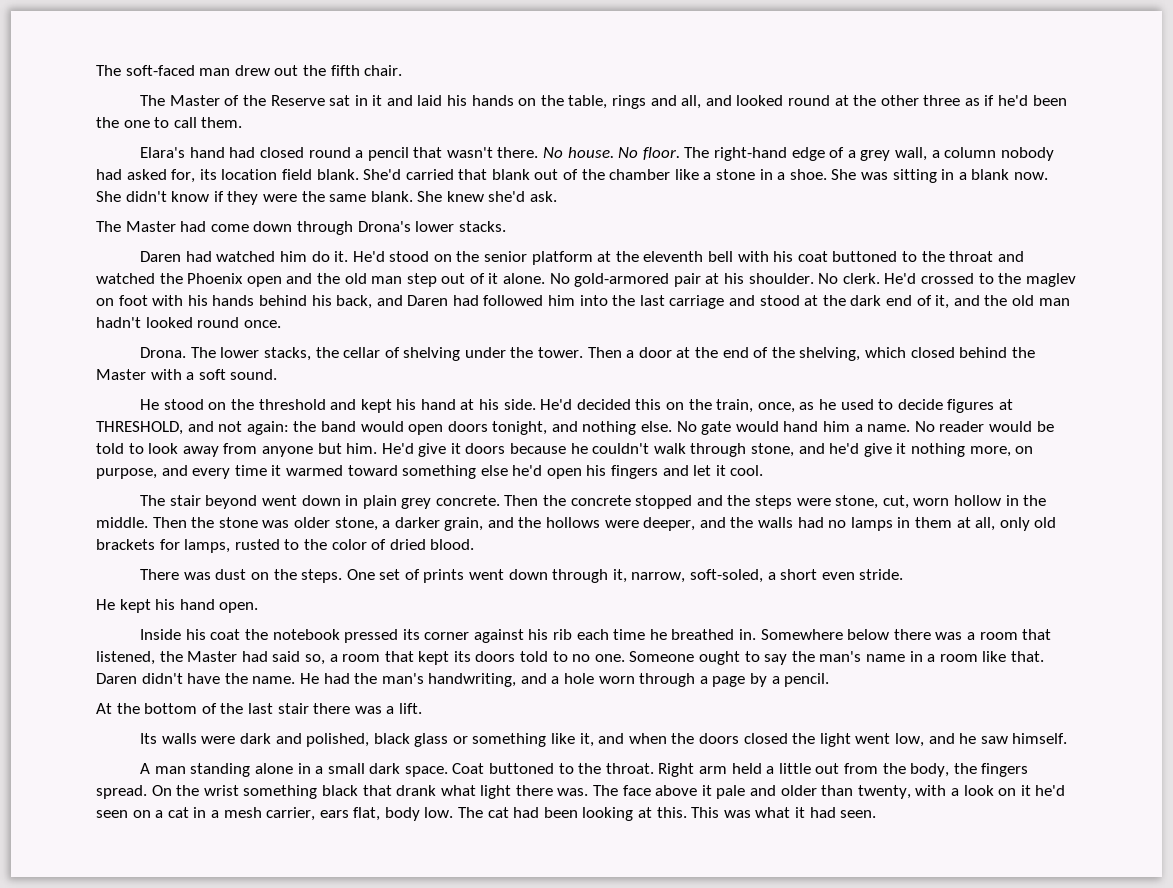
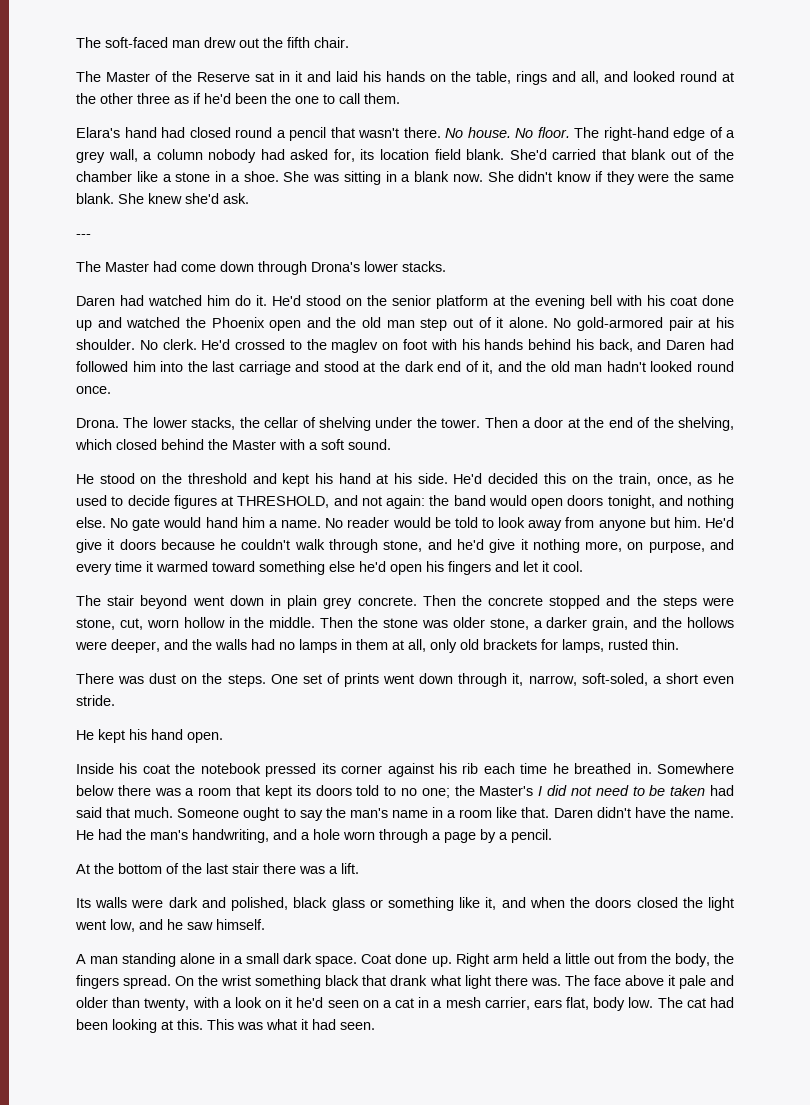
(558, 196) none -> [76,234,91,238] // ---
[643,251,704,262] eleventh -> [535,295,585,309] evening
[832,251,994,262] buttoned to the throat -> [702,295,734,306] [76,320,92,331] done up
[284,539,475,550] to the color of dried blood. -> [652,639,679,650] thin.
[96,651,414,665] listened, the Master had said so, a room that -> (261, 790) none
[594,654,625,662] one. -> [421,785,735,798] [76,807,174,818] one; the Master's I did not need to be taken had said that much.
[489,763,654,774] buttoned to the throat. -> [395,953,452,967] done up.

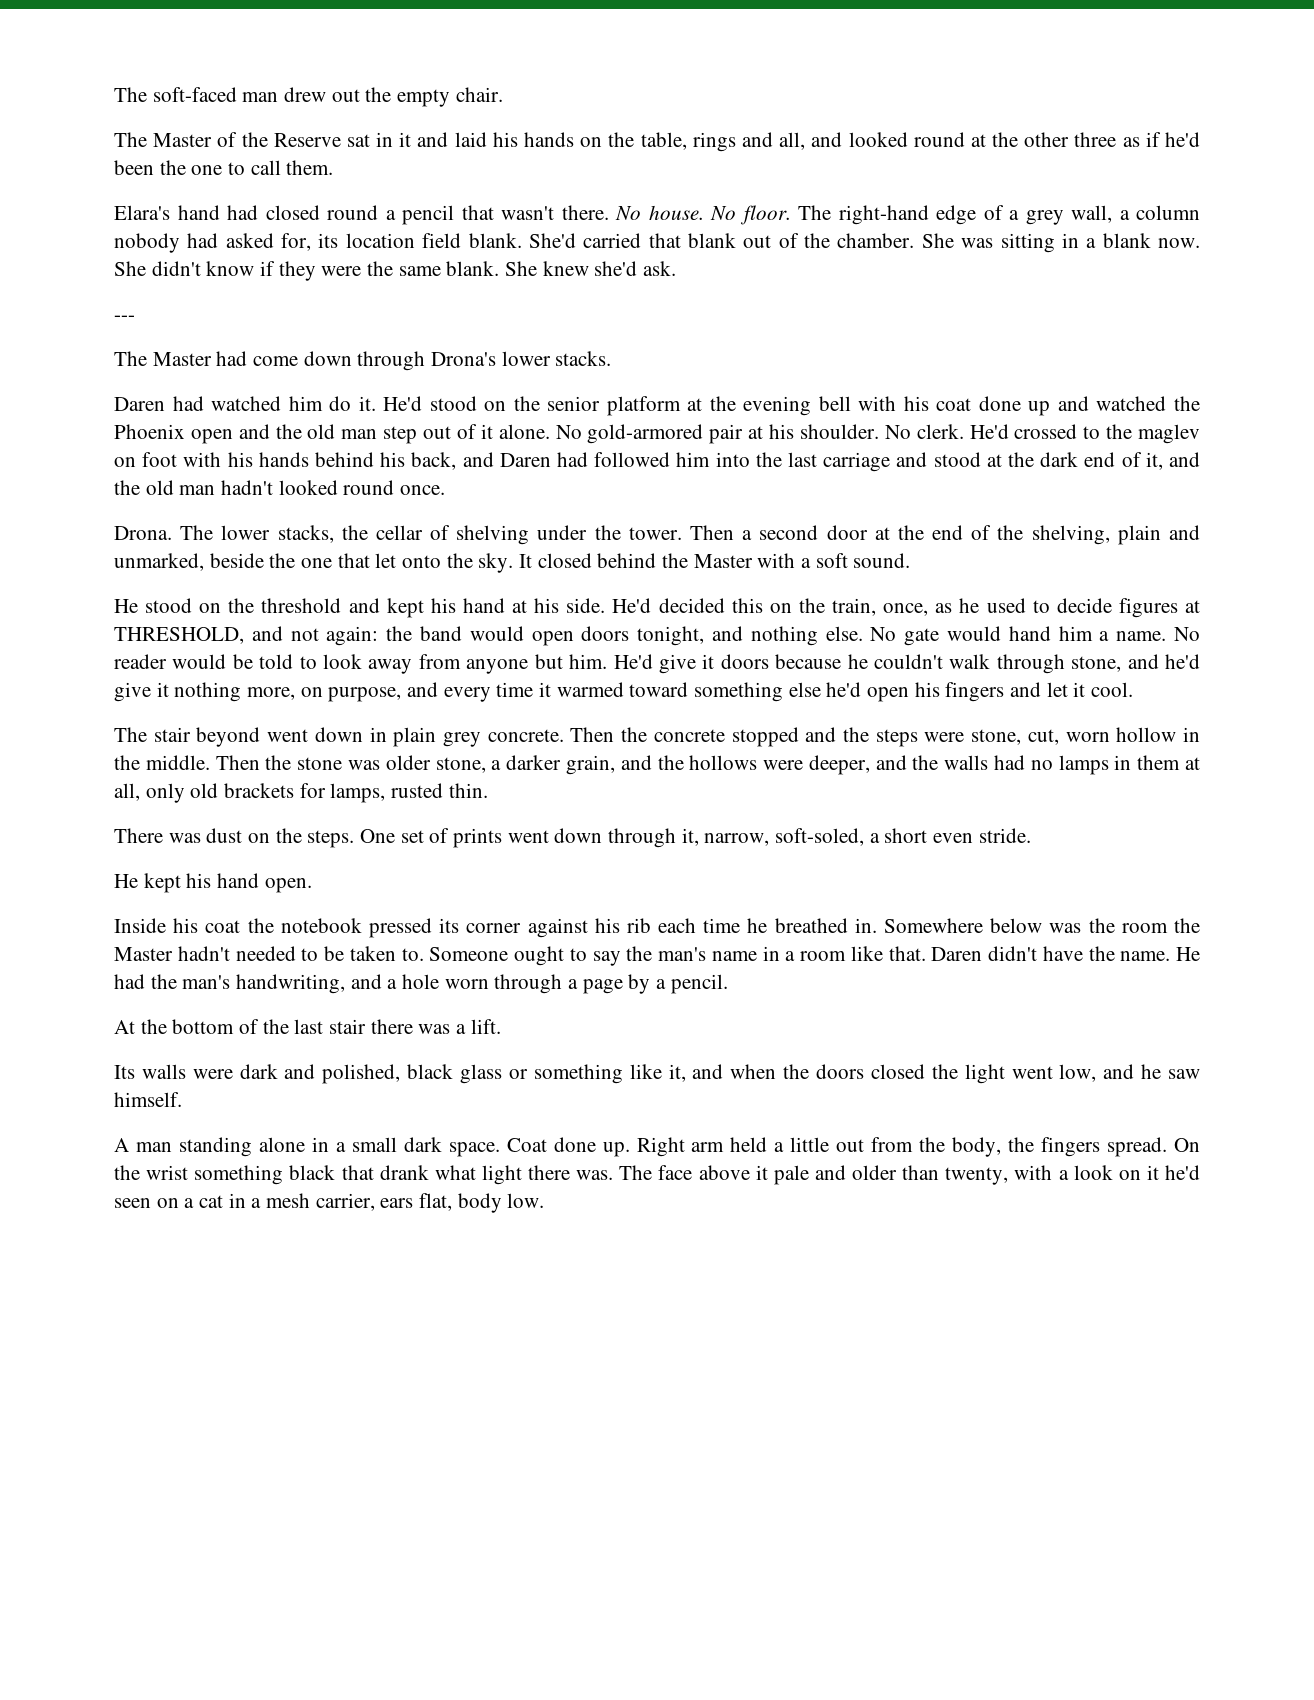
[287,37,310,48] fifth -> [397,89,451,107] empty
[76,171,279,182] chamber like a stone in a shoe. -> [837,233,915,248] chamber.
(532, 424) none -> [759,525,819,540] second
[75,439,112,450] which -> [1117,525,1200,545] [114,553,533,573] plain and unmarked, beside the one that let onto the sky. It
[117,785,735,799] [76,807,174,818] there was a room that kept its doors told to no one; the Master's I did not need to be taken had said that much. -> [1049,918,1200,933] [114,946,424,961] was the room the Master hadn't needed to be taken to.
[657,997,734,1008] [76,1019,375,1033] The cat had been looking at this. This was what it had seen. -> (545, 1200) none

